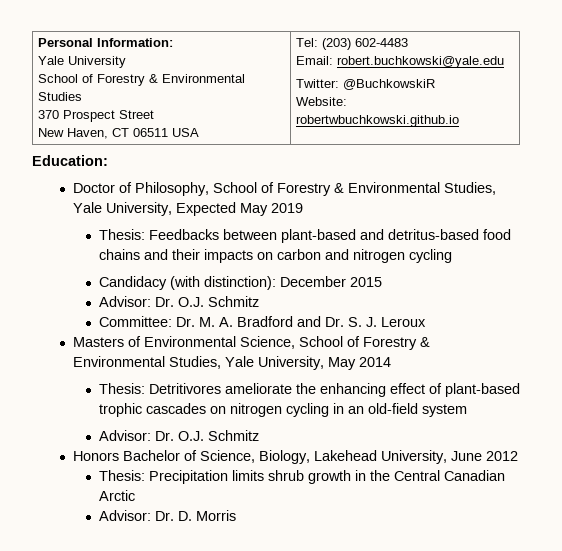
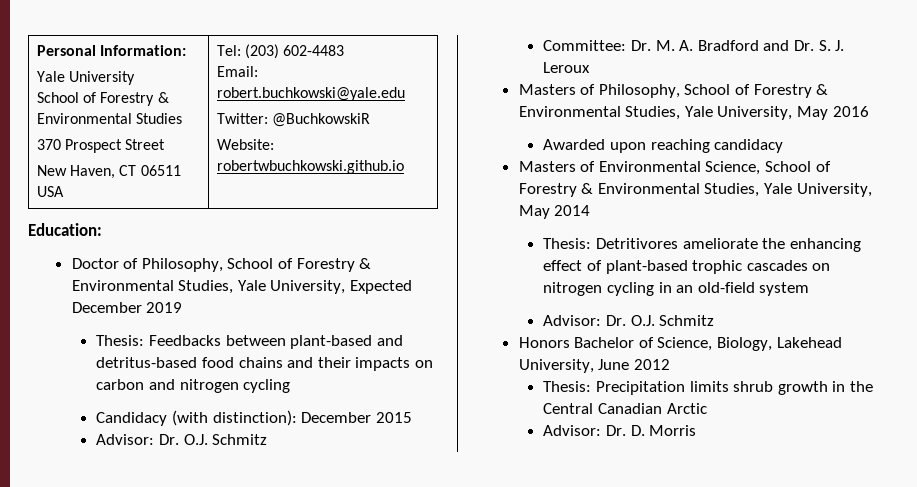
[240,203,269,216] May -> [71,302,142,313] December
(426, 322) none -> [518,84,829,98] [518,106,869,120] [543,139,784,153] // Masters of Philosophy, School of Forestry & Environmental Studies, Yale University, May 2016 // Awarded upon reaching candidacy

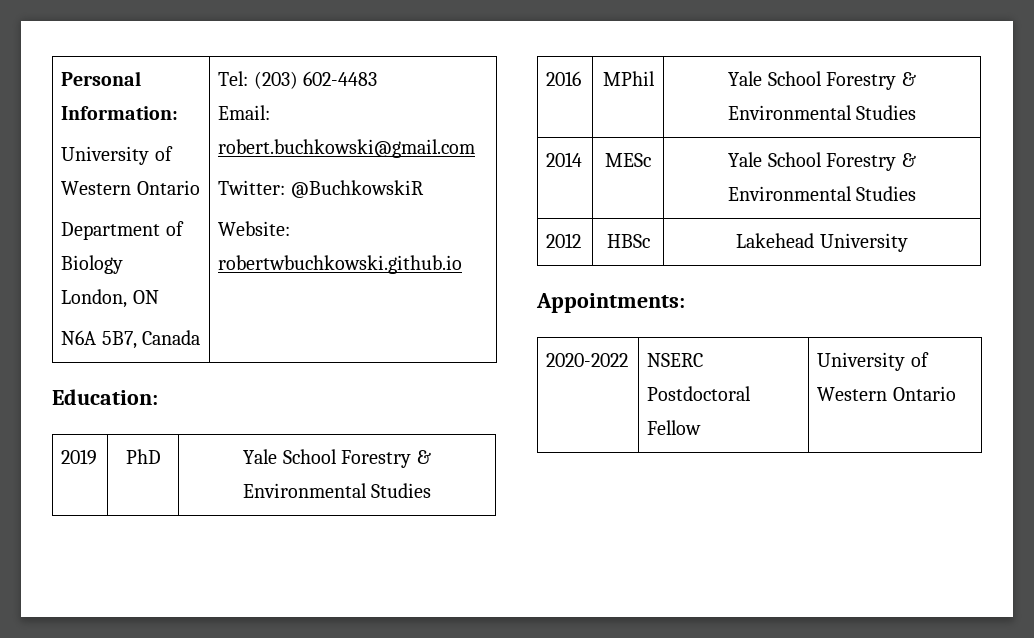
[37,71,136,85] [37,92,169,106] [37,113,183,124] [37,139,166,153] [37,165,181,179] [37,186,65,197] Yale University // School of Forestry & Environmental Studies // 370 Prospect Street // New Haven, CT 06511 USA -> [61,146,173,165] [61,180,200,195] [61,221,184,240] [61,255,124,274] [61,289,159,308] [61,330,201,349] University of Western Ontario // Department of Biology // London, ON // N6A 5B7, Canada
[217,87,406,101] robert.buchkowski@yale.edu -> [218,139,476,158] robert.buchkowski@gmail.com
[71,258,372,272] [71,280,412,294] [71,302,183,313] [96,335,403,349] [96,357,433,371] [96,379,291,393] [96,410,412,426] [96,434,268,445] [543,40,845,51] [543,62,591,73] [518,84,829,98] [518,106,869,120] [543,139,784,153] [518,161,831,175] [518,183,872,197] [518,205,591,219] [543,238,861,252] [543,260,831,274] [543,282,810,296] [543,315,715,326] [518,337,842,351] [518,359,670,373] [543,381,873,395] [543,403,707,414] [543,425,697,436] // Doctor of Philosophy, School of Forestry & Environmental Studies, Yale University, Expected December 2019 // Thesis: Feedbacks between plant-based and detritus-based food chains and their impacts on carbon and nitrogen cycling // Candidacy (with distinction): December 2015 // Advisor: Dr. O.J. Schmitz // Committee: Dr. M. A. Bradford and Dr. S. J. Leroux // Masters of Philosophy, School of Forestry & Environmental Studies, Yale University, May 2016 // Awarded upon reaching candidacy // Masters of Environmental Science, School of Forestry & Environmental Studies, Yale University, May 2014 // Thesis: Detritivores ameliorate the enhancing effect of plant-based trophic cascades on nitrogen cycling in an old-field system // Advisor: Dr. O.J. Schmitz // Honors Bachelor of Science, Biology, Lakehead University, June 2012 // Thesis: Precipitation limits shrub growth in the Central Canadian Arctic // Advisor: Dr. D. Morris -> [61,449,98,465] [125,449,161,464] [243,449,431,468] [242,483,432,498] [546,71,582,86] [602,71,655,86] [728,71,916,90] [727,105,917,120] [546,152,583,167] [605,153,651,167] [728,152,916,171] [727,186,917,201] [546,233,582,248] [606,234,650,248] [736,233,908,252] [536,293,685,313] [546,353,629,367] [647,353,704,367] [647,386,752,401] [647,420,702,435] [817,352,929,371] [817,386,956,401] // 2019 | PhD | Yale School Forestry & Environmental Studies // 2016 | MPhil | Yale School Forestry & Environmental Studies // 2014 | MESc | Yale School Forestry & Environmental Studies // 2012 | HBSc | Lakehead University // Appointments: // 2020-2022 | NSERC Postdoctoral Fellow | University of Western Ontario

